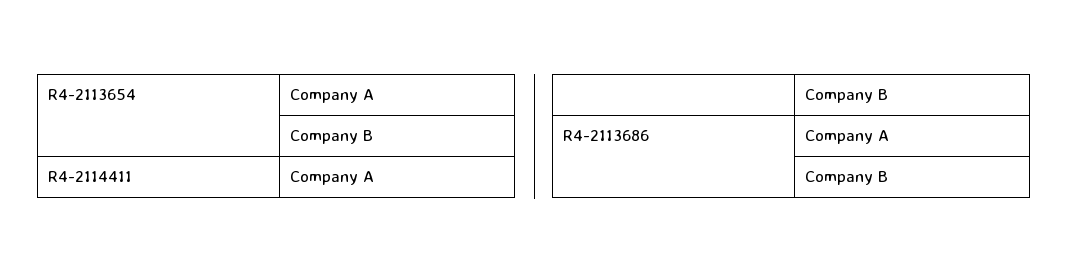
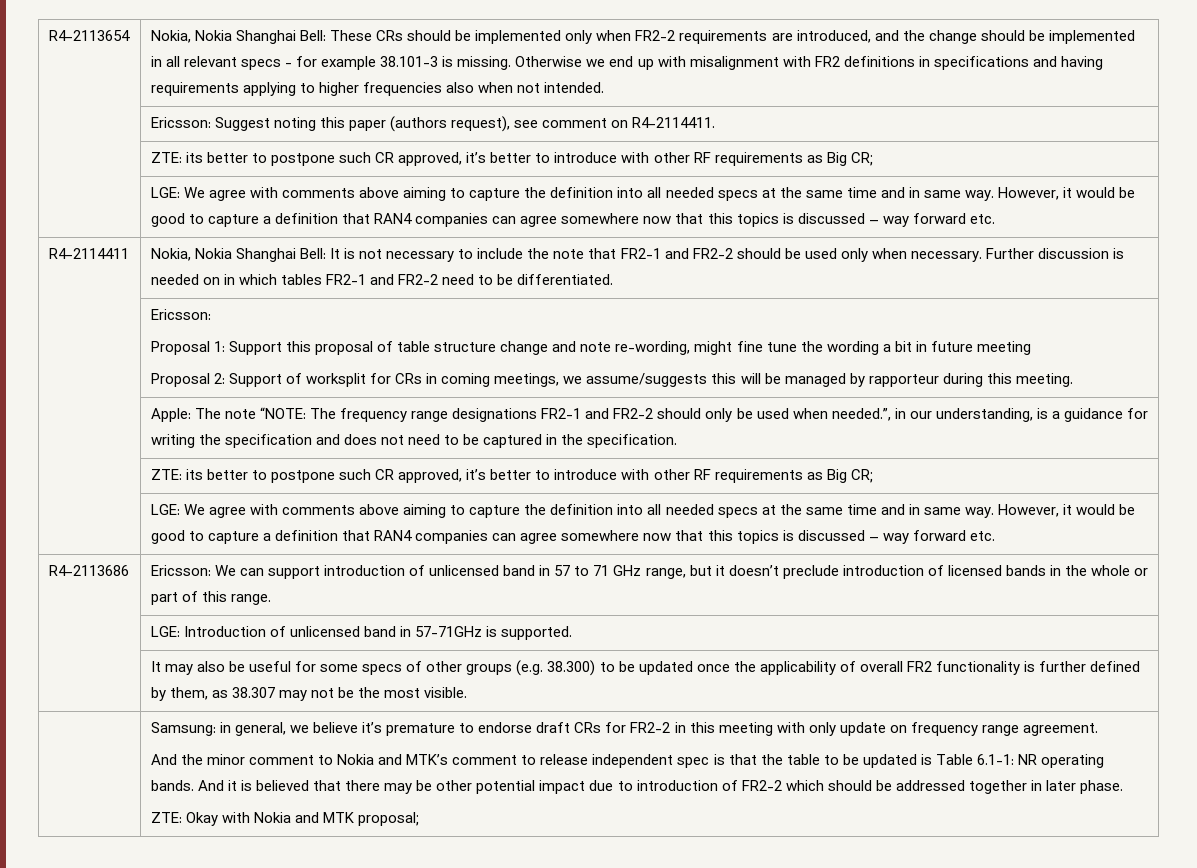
[289,89,374,103] [289,130,373,144] [47,171,132,182] [289,171,374,185] [804,89,888,103] [562,130,649,141] [804,130,889,144] [804,171,888,185] Company A // | Company B // R4-2114411 | Company A // | Company B // R4-2113686 | Company A // | Company B -> [150,30,1135,44] [150,56,1103,70] [150,82,605,96] [150,116,716,132] [150,152,873,166] [150,187,1136,201] [150,213,995,227] [48,248,129,259] [150,248,1125,262] [150,274,614,285] [150,309,211,320] [150,341,1031,355] [150,373,1073,387] [150,407,1149,422] [150,434,678,448] [150,469,873,483] [150,504,1136,518] [150,530,995,544] [48,565,129,576] [150,565,1149,579] [150,591,272,605] [150,626,573,640] [150,660,1141,676] [150,687,468,701] [150,722,1098,736] [150,754,1105,768] [150,780,1124,794] [150,812,420,826] Nokia, Nokia Shanghai Bell: These CRs should be implemented only when FR2-2 requirements are introduced, and the change should be implemented in all relevant specs - for example 38.101-3 is missing. Otherwise we end up with misalignment with FR2 definitions in specifications and having requirements applying to higher frequencies also when not intended. // | Ericsson: Suggest noting this paper (authors request), see comment on R4-2114411. // | ZTE: its better to postpone such CR approved, it’s better to introduce with other RF requirements as Big CR; // | LGE: We agree with comments above aiming to capture the definition into all needed specs at the same time and in same way. However, it would be good to capture a definition that RAN4 companies can agree somewhere now that this topics is discussed – way forward etc. // R4-2114411 | Nokia, Nokia Shanghai Bell: It is not necessary to include the note that FR2-1 and FR2-2 should be used only when necessary. Further discussion is needed on in which tables FR2-1 and FR2-2 need to be differentiated. // | Ericsson: // Proposal 1: Support this proposal of table structure change and note re-wording, might fine tune the wording a bit in future meeting // Proposal 2: Support of worksplit for CRs in coming meetings, we assume/suggests this will be managed by rapporteur during this meeting. // | Apple: The note “NOTE: The frequency range designations FR2-1 and FR2-2 should only be used when needed.”, in our understanding, is a guidance for writing the specification and does not need to be captured in the specification. // | ZTE: its better to postpone such CR approved, it’s better to introduce with other RF requirements as Big CR; // | LGE: We agree with comments above aiming to capture the definition into all needed specs at the same time and in same way. However, it would be good to capture a definition that RAN4 companies can agree somewhere now that this topics is discussed – way forward etc. // R4-2113686 | Ericsson: We can support introduction of unlicensed band in 57 to 71 GHz range, but it doesn’t preclude introduction of licensed bands in the whole or part of this range. // | LGE: Introduction of unlicensed band in 57-71GHz is supported. // | It may also be useful for some specs of other groups (e.g. 38.300) to be updated once the applicability of overall FR2 functionality is further defined by them, as 38.307 may not be the most visible. // | Samsung: in general, we believe it’s premature to endorse draft CRs for FR2-2 in this meeting with only update on frequency range agreement. // And the minor comment to Nokia and MTK’s comment to release independent spec is that the table to be updated is Table 6.1-1: NR operating bands. And it is believed that there may be other potential impact due to introduction of FR2-2 which should be addressed together in later phase. // ZTE: Okay with Nokia and MTK proposal;

